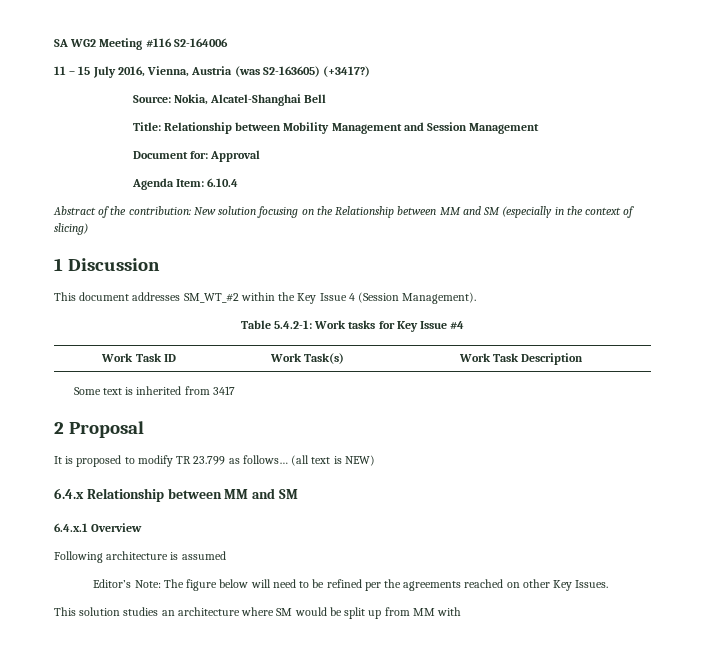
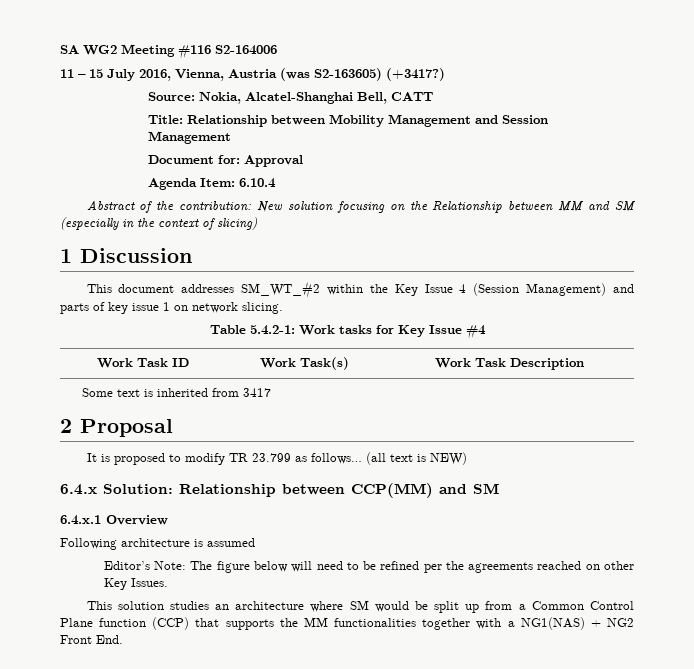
[304,94,327,103] Bell -> [356,92,433,104] Bell, CATT
[402,292,477,304] Management). -> [526,283,634,296] [60,302,283,314] Management) and parts of key issue 1 on network slicing.
[86,488,249,502] Relationship between MM -> [103,483,433,498] Solution: Relationship between CCP(MM)
[412,607,462,616] MM with -> [518,601,634,610] [60,617,634,630] [60,635,123,644] a Common Control Plane function (CCP) that supports the MM functionalities together with a NG1(NAS) + NG2 Front End.

